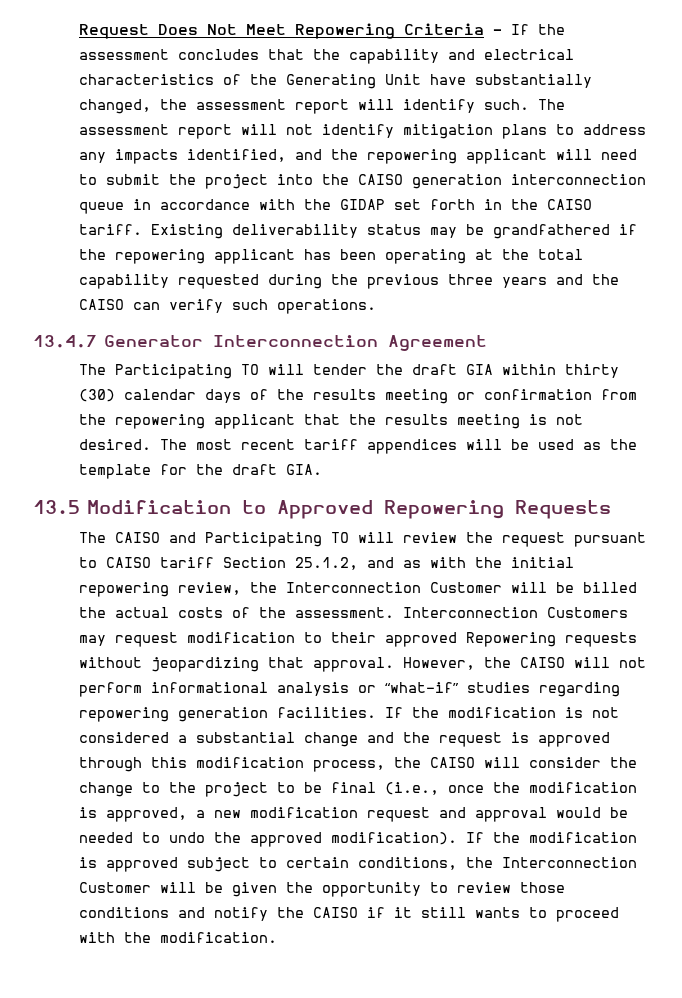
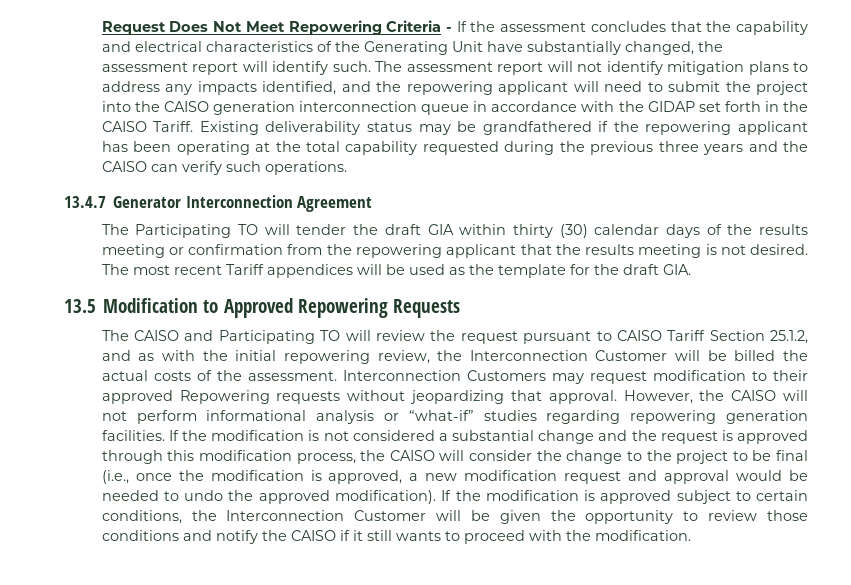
[78,224,142,235] tariff. -> [153,121,194,132] Tariff.
[303,439,358,450] tariff -> [225,264,264,275] Tariff
[159,557,214,568] tariff -> [667,330,706,341] Tariff

